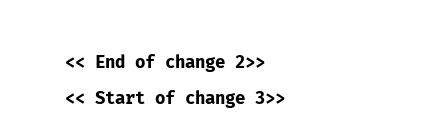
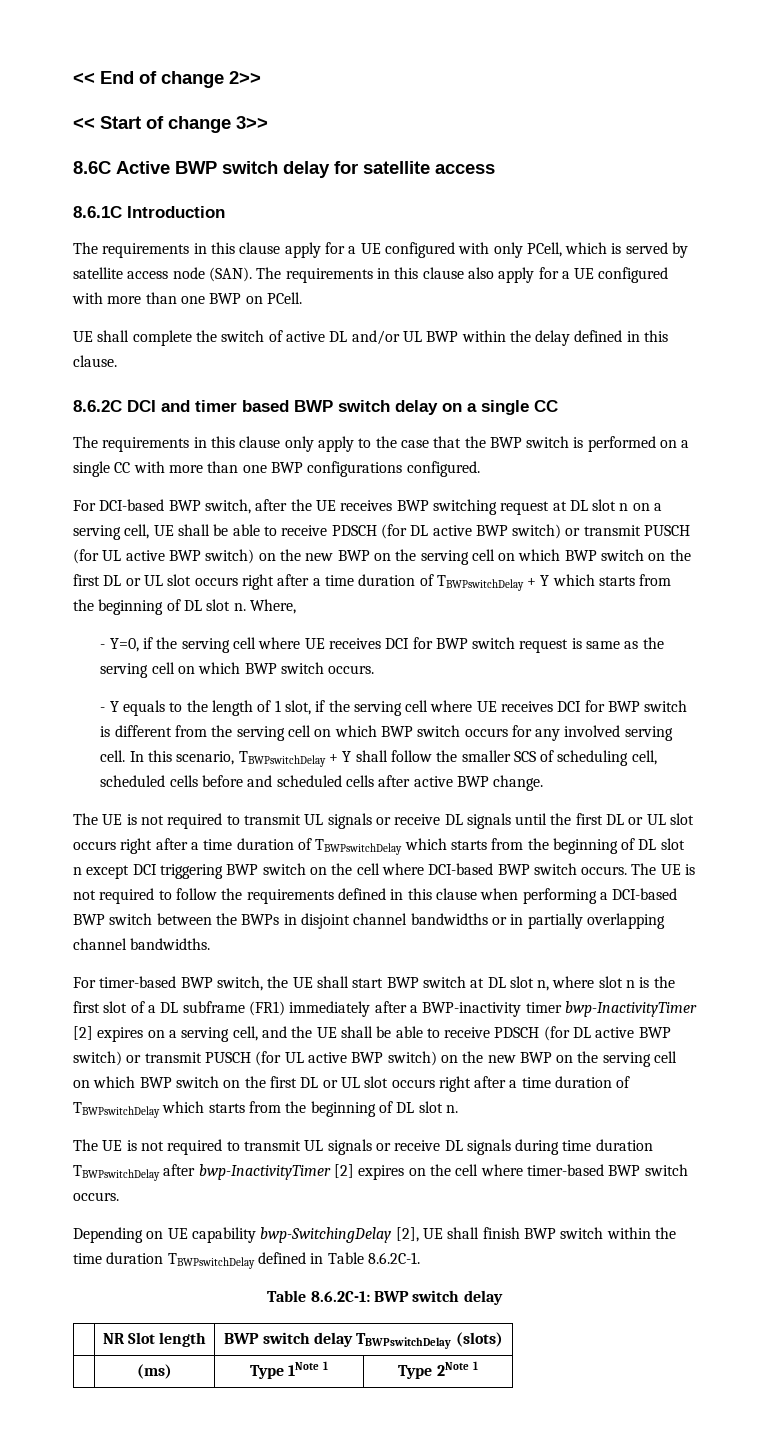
(285, 97) none -> [73,161,495,178] [73,206,225,218] [73,242,689,258] [73,267,669,283] [72,292,302,304] [73,330,669,346] [73,355,117,367] [73,400,558,415] [73,436,690,452] [73,461,480,477] [73,499,663,515] [73,524,691,540] [73,549,691,565] [73,574,672,591] [73,599,296,615] [100,637,664,653] [100,662,375,678] [100,700,688,716] [100,725,673,741] [100,750,657,767] [100,775,544,791] [73,813,695,829] [73,838,685,855] [73,863,696,879] [73,888,678,904] [73,913,665,929] [73,938,211,950] [73,976,675,991] [73,1001,697,1017] [73,1026,671,1042] [73,1051,678,1067] [73,1076,631,1092] [73,1101,458,1118] [73,1139,653,1155] [73,1164,688,1181] [73,1192,119,1201] [73,1227,676,1243] [73,1252,420,1269] [267,1290,503,1305] [102,1332,207,1347] [224,1332,503,1349] [137,1364,172,1379] [249,1361,329,1379] [398,1361,478,1379] // 8.6C Active BWP switch delay for satellite access // 8.6.1C Introduction // The requirements in this clause apply for a UE configured with only PCell, which is served by satellite access node (SAN). The requirements in this clause also apply for a UE configured with more than one BWP on PCell. // UE shall complete the switch of active DL and/or UL BWP within the delay defined in this clause. // 8.6.2C DCI and timer based BWP switch delay on a single CC // The requirements in this clause only apply to the case that the BWP switch is performed on a single CC with more than one BWP configurations configured. // For DCI-based BWP switch, after the UE receives BWP switching request at DL slot n on a serving cell, UE shall be able to receive PDSCH (for DL active BWP switch) or transmit PUSCH (for UL active BWP switch) on the new BWP on the serving cell on which BWP switch on the first DL or UL slot occurs right after a time duration of TBWPswitchDelay + Y which starts from the beginning of DL slot n. Where, // - Y=0, if the serving cell where UE receives DCI for BWP switch request is same as the serving cell on which BWP switch occurs. // - Y equals to the length of 1 slot, if the serving cell where UE receives DCI for BWP switch is different from the serving cell on which BWP switch occurs for any involved serving cell. In this scenario, TBWPswitchDelay + Y shall follow the smaller SCS of scheduling cell, scheduled cells before and scheduled cells after active BWP change. // The UE is not required to transmit UL signals or receive DL signals until the first DL or UL slot occurs right after a time duration of TBWPswitchDelay which starts from the beginning of DL slot n except DCI triggering BWP switch on the cell where DCI-based BWP switch occurs. The UE is not required to follow the requirements defined in this clause when performing a DCI-based BWP switch between the BWPs in disjoint channel bandwidths or in partially overlapping channel bandwidths. // For timer-based BWP switch, the UE shall start BWP switch at DL slot n, where slot n is the first slot of a DL subframe (FR1) immediately after a BWP-inactivity timer bwp-InactivityTimer [2] expires on a serving cell, and the UE shall be able to receive PDSCH (for DL active BWP switch) or transmit PUSCH (for UL active BWP switch) on the new BWP on the serving cell on which BWP switch on the first DL or UL slot occurs right after a time duration of TBWPswitchDelay which starts from the beginning of DL slot n. // The UE is not required to transmit UL signals or receive DL signals during time duration TBWPswitchDelay after bwp-InactivityTimer [2] expires on the cell where timer-based BWP switch occurs. // Depending on UE capability bwp-SwitchingDelay [2], UE shall finish BWP switch within the time duration TBWPswitchDelay defined in Table 8.6.2C-1. // Table 8.6.2C-1: BWP switch delay // | NR Slot length | BWP switch delay TBWPswitchDelay (slots) // | (ms) | Type 1Note 1 | Type 2Note 1

